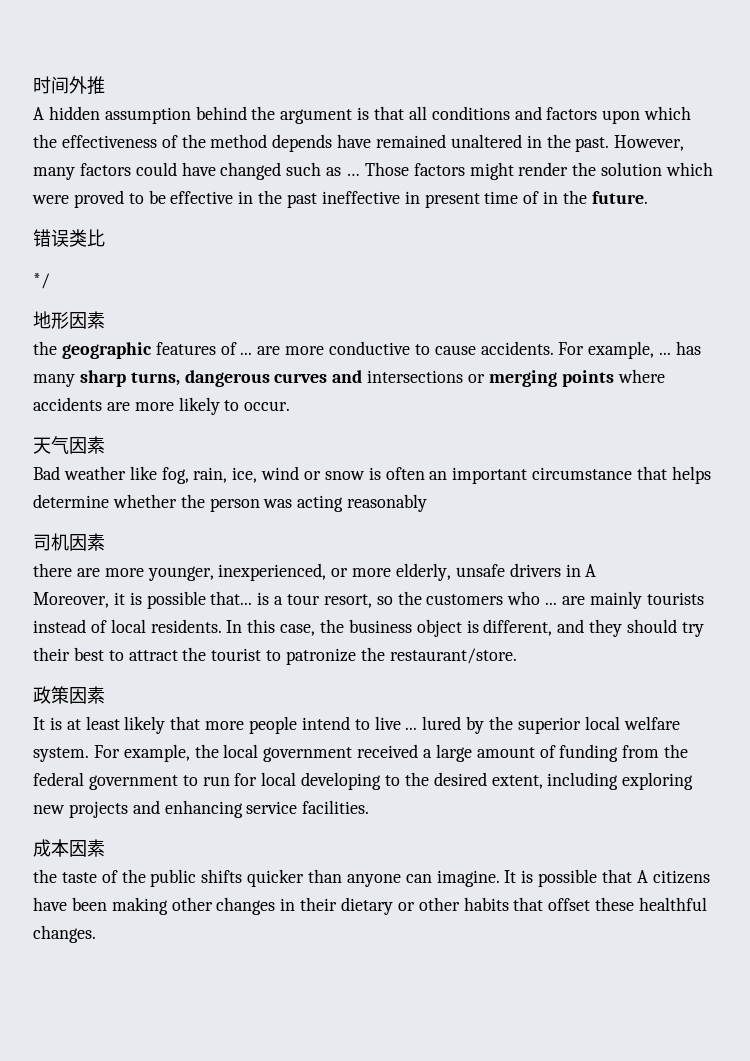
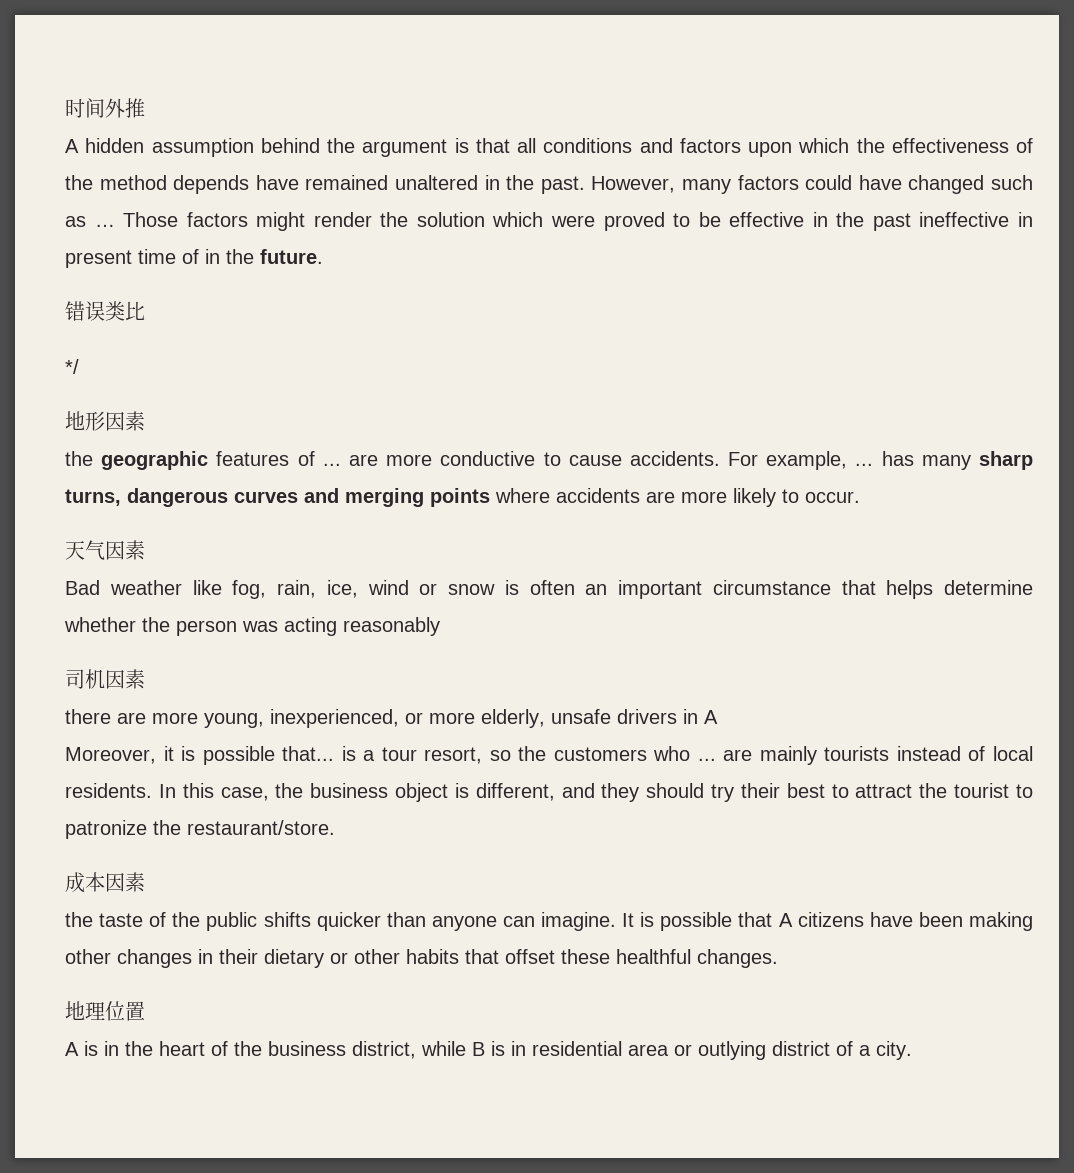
[367,370,486,383] intersections or -> (339, 495) none
[147,566,214,581] younger, -> [204,713,264,728] young,
[33,686,105,704] [33,716,680,734] [33,744,689,762] [33,772,694,790] [33,800,370,818] // 政策因素 // It is at least likely that more people intend to live ... lured by the superior local welfare system. For example, the local government received a large amount of funding from the federal government to run for local developing to the desired extent, including exploring new projects and enhancing service facilities. -> (335, 827) none
(96, 934) none -> [65,1001,145,1021] [65,1041,912,1060] // 地理位置 // A is in the heart of the business district, while B is in residential area or outlying district of a city.

